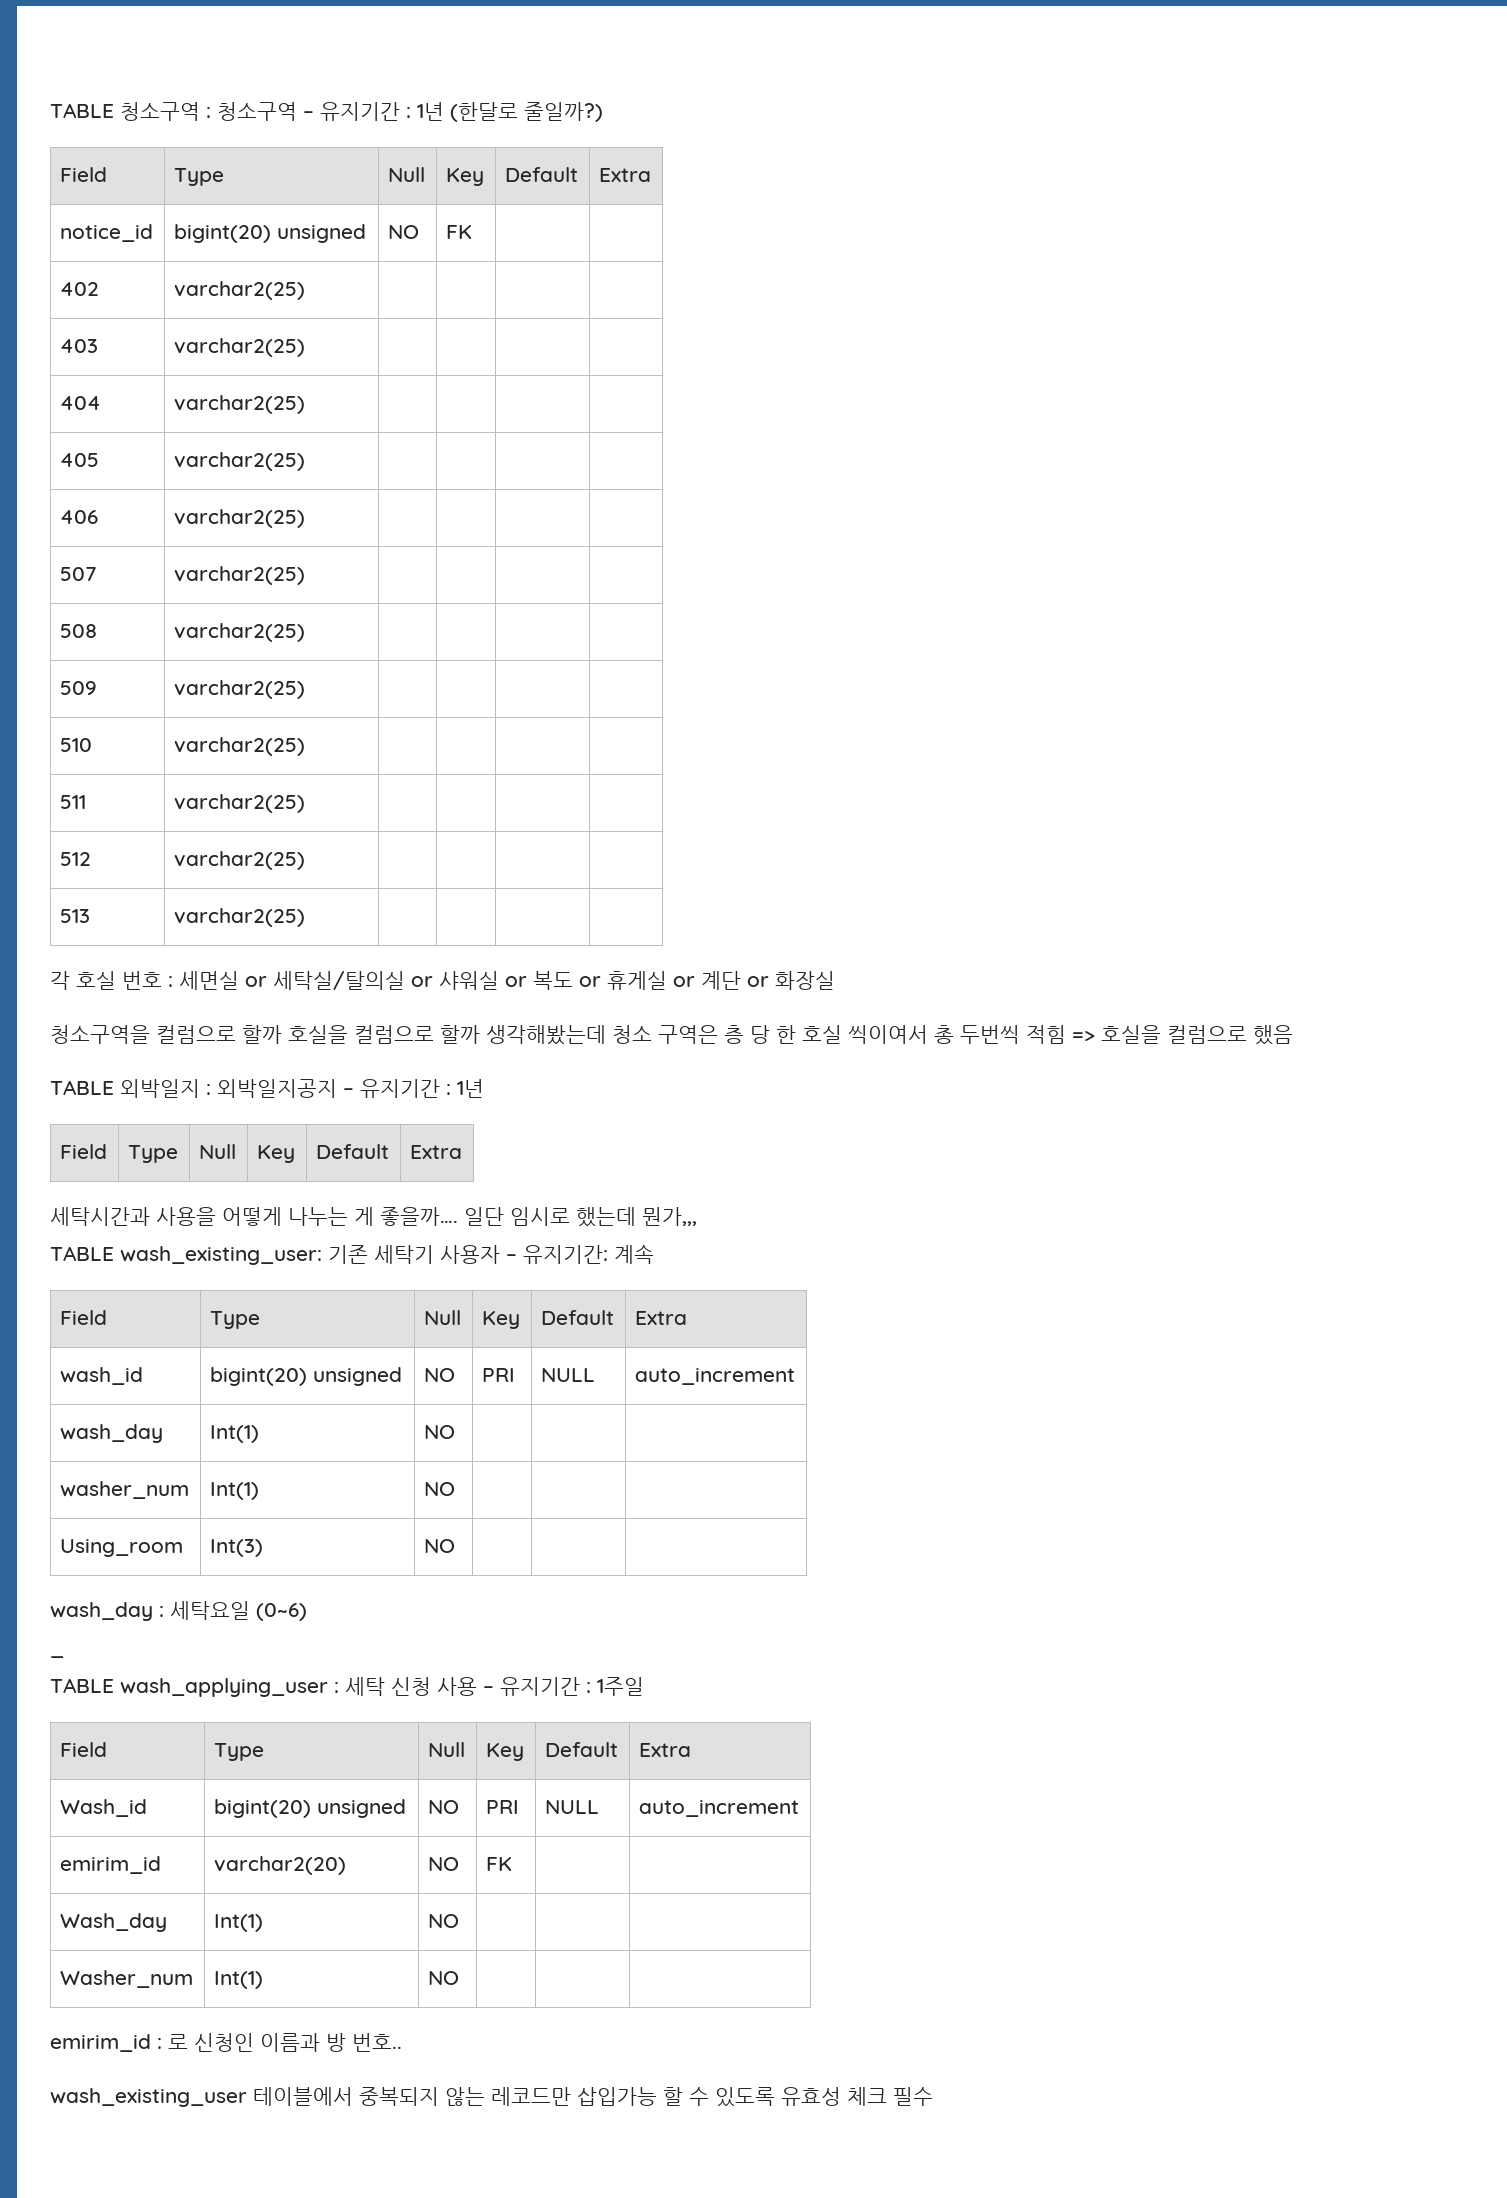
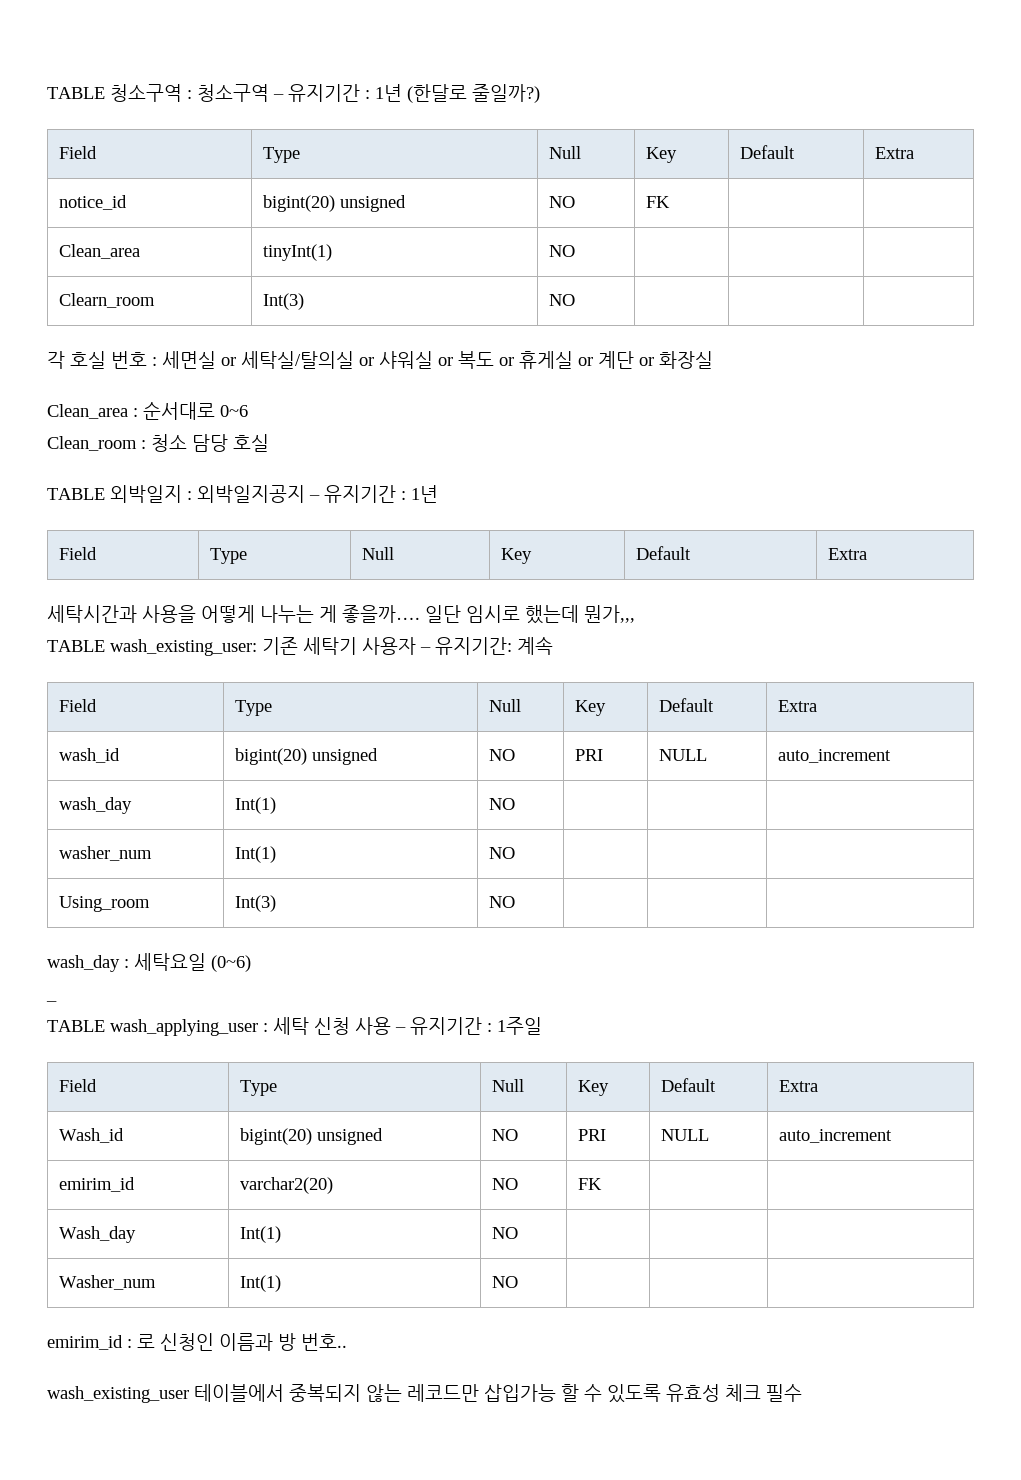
[60,282,100,296] [174,281,306,300] [60,339,99,353] [174,338,306,357] [60,396,102,410] [174,395,306,414] [60,453,100,467] [174,452,306,471] [60,510,99,524] [174,509,306,528] [60,567,98,581] [174,566,306,585] [60,624,98,638] [174,623,306,642] [60,681,98,695] [174,680,306,699] [60,738,93,752] [174,737,306,756] [60,795,87,809] [174,794,306,813] [60,852,92,866] [174,851,306,870] [60,909,91,923] [174,908,306,927] 402 | varchar2(25) | | | | // 403 | varchar2(25) | | | | // 404 | varchar2(25) | | | | // 405 | varchar2(25) | | | | // 406 | varchar2(25) | | | | // 507 | varchar2(25) | | | | // 508 | varchar2(25) | | | | // 509 | varchar2(25) | | | | // 510 | varchar2(25) | | | | // 511 | varchar2(25) | | | | // 512 | varchar2(25) | | | | // 513 | varchar2(25) | -> [59,244,141,259] [263,244,333,261] [549,245,576,257] [59,293,156,308] [263,293,305,310] [549,294,576,306] Clean_area | tinyInt(1) | NO | | | // Clearn_room | Int(3) | NO
[50,1025,1293,1045] 청소구역을 컬럼으로 할까 호실을 컬럼으로 할까 생각해봤는데 청소 구역은 층 당 한 호실 씩이여서 총 두번씩 적힘 => 호실을 컬럼으로 했음 -> [47,401,248,420] [47,434,269,452] Clean_area : 순서대로 0~6 // Clean_room : 청소 담당 호실

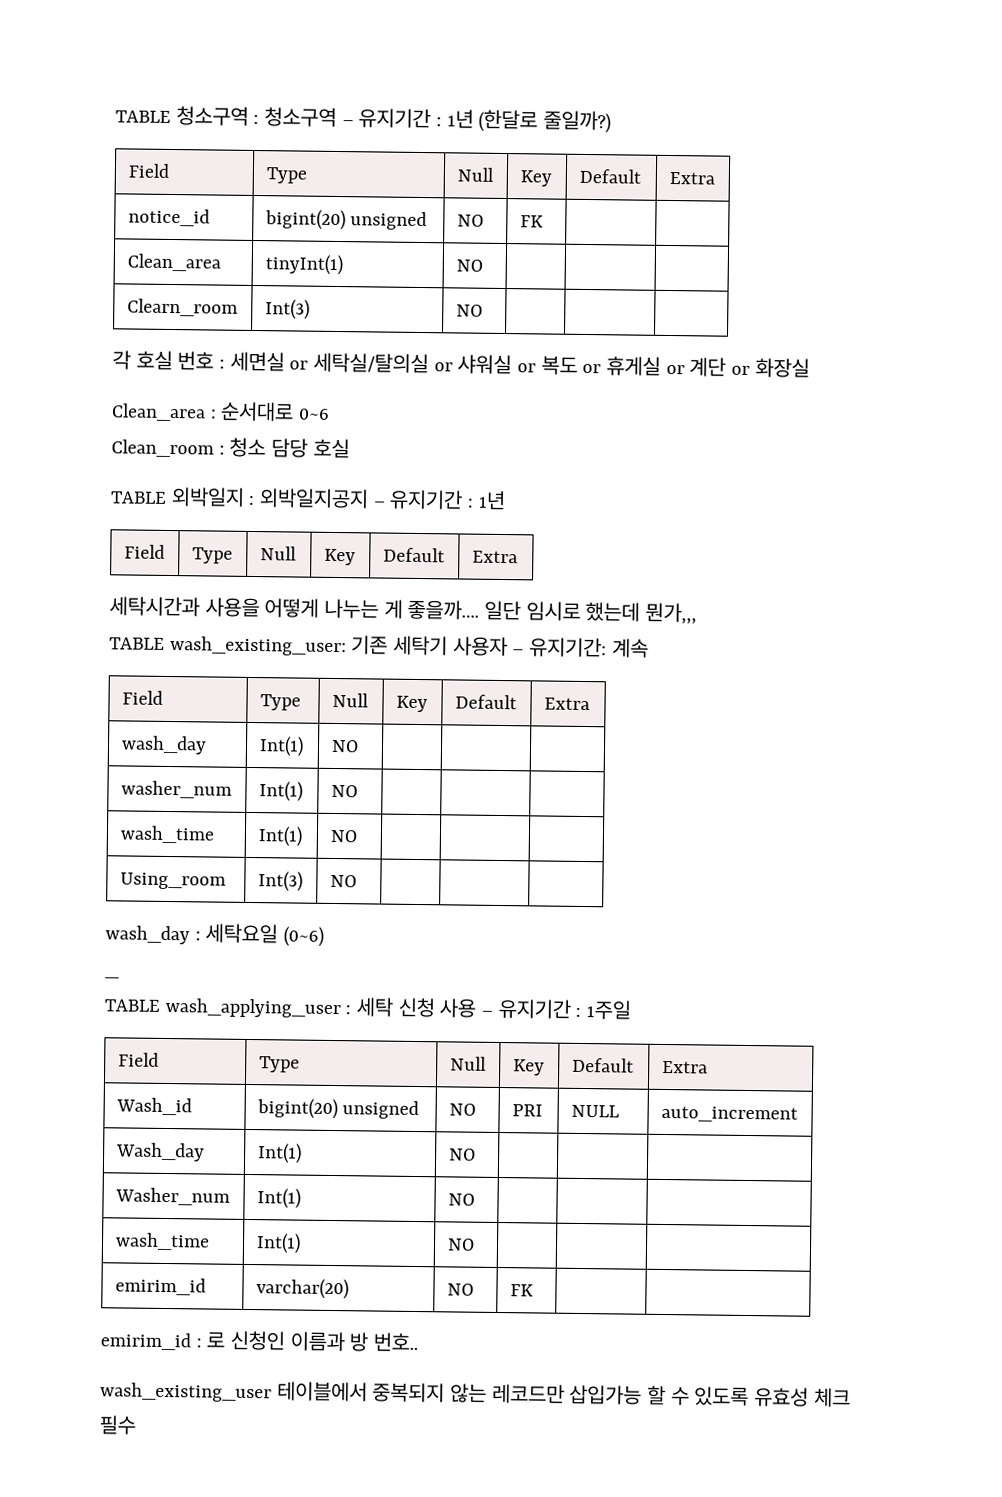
[59,748,121,763] [235,748,379,765] [489,749,516,761] [575,749,604,761] [659,749,708,761] [778,749,892,763] // wash_id | bigint(20) unsigned | NO | PRI | NULL | auto_increment -> (590, 704) none
(516, 853) none -> [119,825,215,844] [257,826,303,847] [329,829,358,843] // wash_time | Int(1) | NO | | |
[59,1177,136,1192] [240,1177,334,1194] [492,1178,519,1190] [578,1178,603,1190] // emirim_id | varchar2(20) | NO | FK | | -> (798, 1114) none
(519, 1282) none -> [114,1232,210,1251] [255,1233,301,1254] [446,1238,475,1251] [114,1277,206,1296] [255,1278,349,1300] [446,1283,474,1296] [509,1284,534,1297] // wash_time | Int(1) | NO | | | // emirim_id | varchar(20) | NO | FK | |

